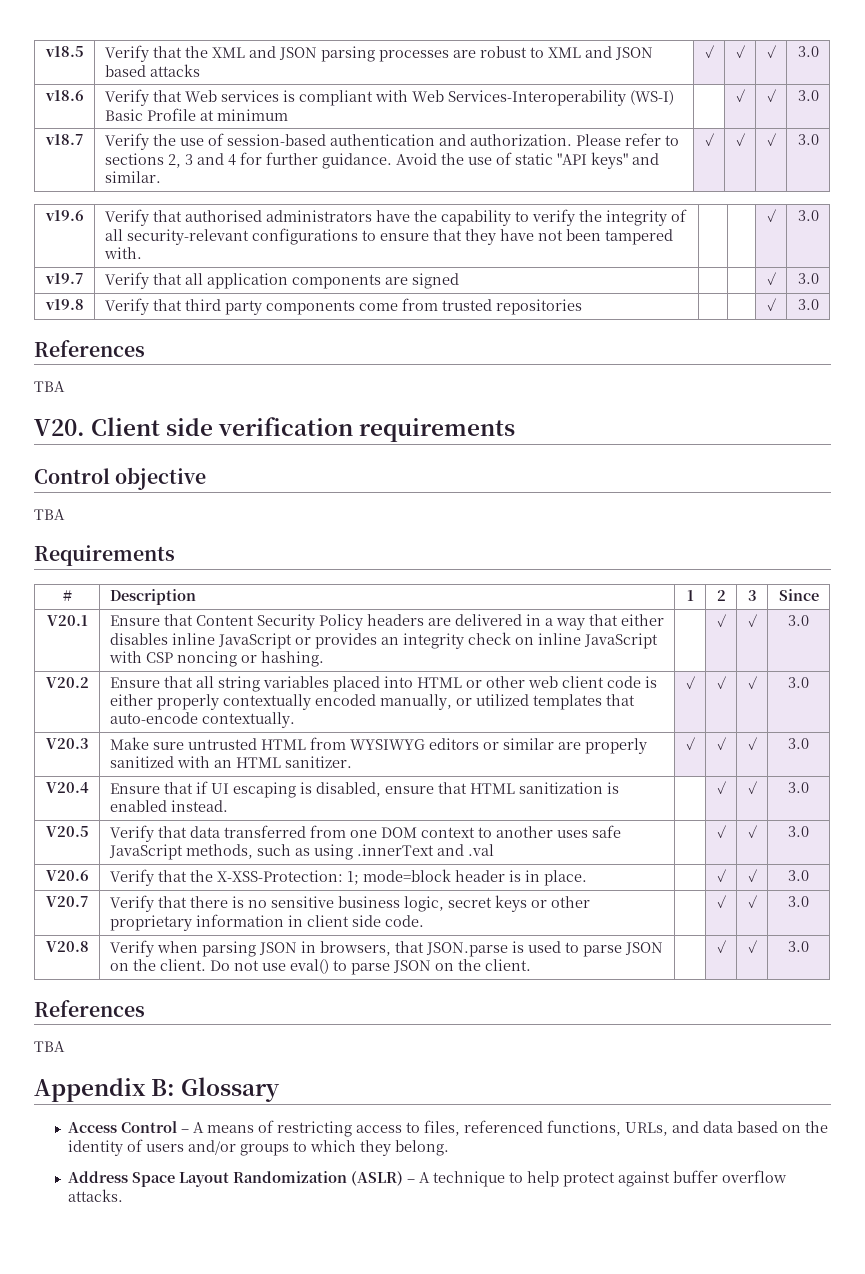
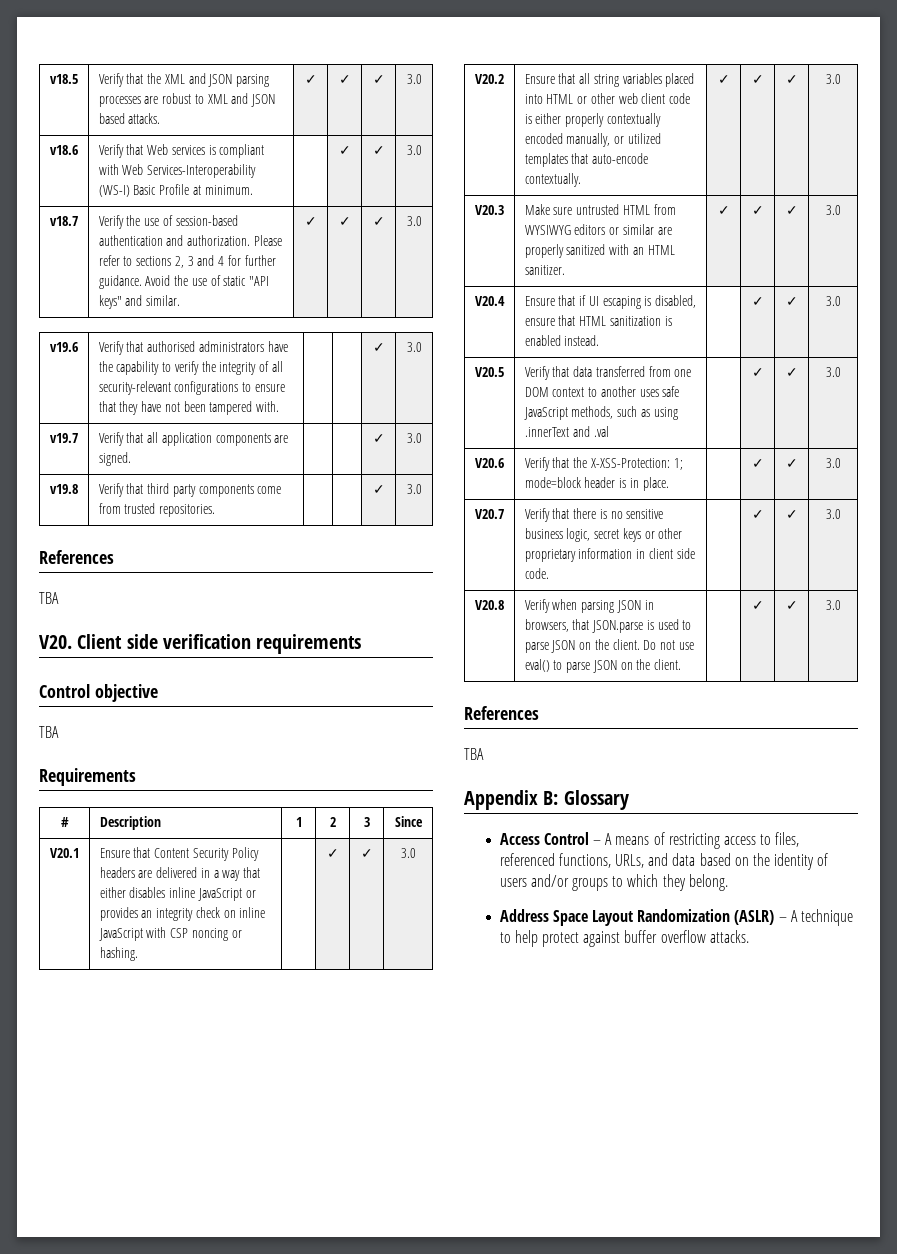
[149,64,200,77] attacks -> [128,113,161,124] attacks.
[216,109,288,121] minimum -> [204,185,253,195] minimum.
[411,273,459,289] signed -> [98,452,131,466] signed.
[495,299,582,315] repositories -> [159,504,216,517] repositories.

